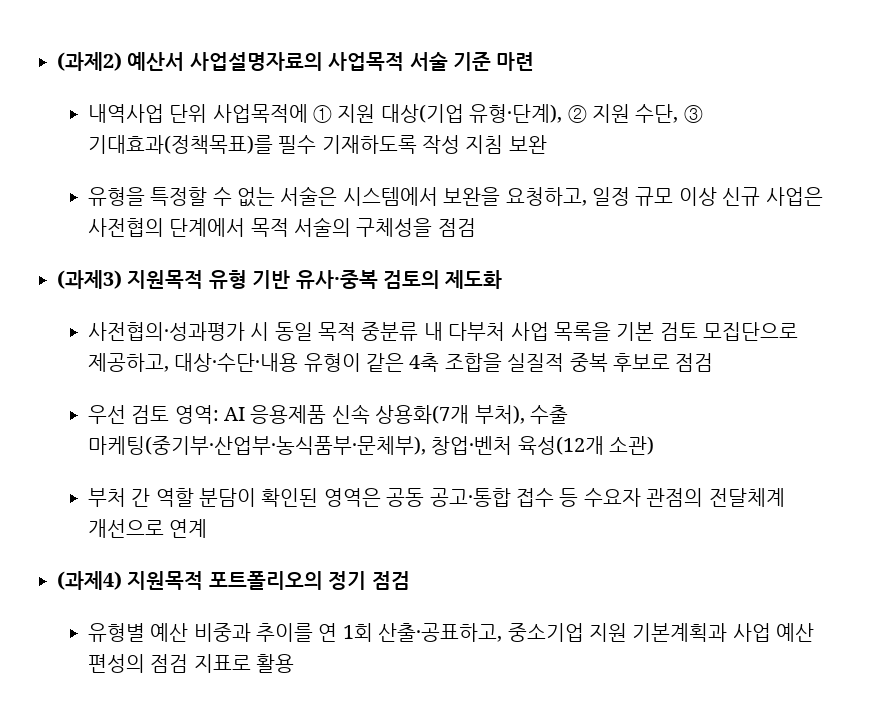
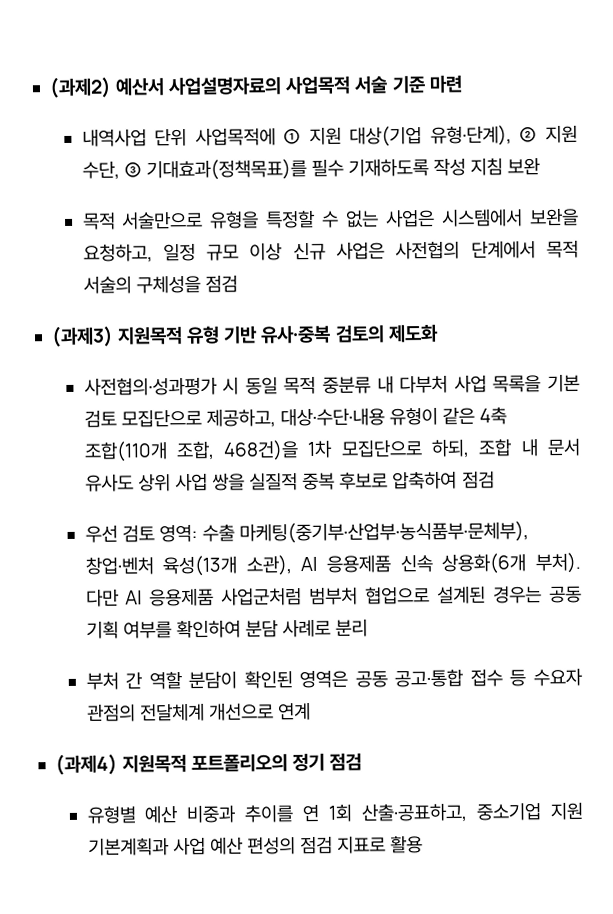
(547, 144) none -> [81,211,204,230] 목적 서술만으로
[280,186,338,206] 서술은 -> [385,209,436,228] 사업은
[444,353,502,372] 조합을 -> [83,438,580,462] [84,473,245,492] 조합(110개 조합, 468건)을 1차 모집단으로 하되, 조합 내 문서 유사도 상위 사업 쌍을
(671, 362) none -> [392,470,458,490] 압축하여
[224,404,569,424] [87,436,655,455] AI 응용제품 신속 상용화(7개 부처), 수출 마케팅(중기부·산업부·농식품부·문체부), 창업·벤처 육성(12개 소관) -> [201,521,530,544] [84,552,581,577] [85,585,582,607] [85,619,369,639] 수출 마케팅(중기부·산업부·농식품부·문체부), 창업·벤처 육성(13개 소관), AI 응용제품 신속 상용화(6개 부처). 다만 AI 응용제품 사업군처럼 범부처 협업으로 설계된 경우는 공동 기획 여부를 확인하여 분담 사례로 분리

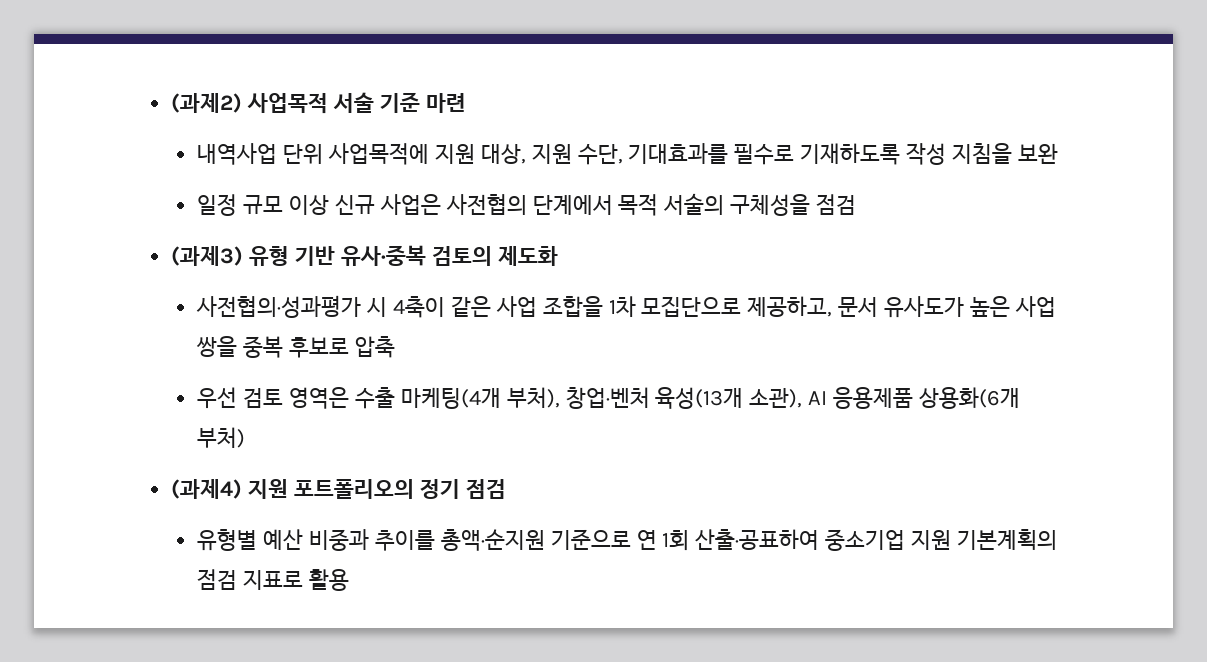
[115,76,283,96] 예산서 사업설명자료의 -> (243, 103) none
[283,125,578,147] [81,158,344,181] ① 지원 대상(기업 유형·단계), ② 지원 수단, ③ 기대효과(정책목표)를 필수 -> [434,143,795,165] 지원 대상, 지원 수단, 기대효과를 필수로
[470,157,504,176] 지침 -> [952,143,1013,164] 지침을
[81,208,579,230] [82,243,153,263] 목적 서술만으로 유형을 특정할 수 없는 사업은 시스템에서 보완을 요청하고, -> (1059, 153) none
[117,326,184,345] 지원목적 -> (244, 256) none
[244,374,580,395] [83,406,508,428] [83,438,580,462] [84,474,171,492] 동일 목적 중분류 내 다부처 사업 목록을 기본 검토 모집단으로 제공하고, 대상·수단·내용 유형이 같은 4축 조합(110개 조합, 468건)을 1차 모집단으로 하되, 조합 내 문서 유사도 상위 -> [392,296,1011,318] 4축이 같은 사업 조합을 1차 모집단으로 제공하고, 문서 유사도가 높은
[249,473,299,491] 실질적 -> (237, 346) none
[392,470,495,490] 압축하여 점검 -> [354,336,395,358] 압축
[158,521,530,544] 영역: 수출 마케팅(중기부·산업부·농식품부·문체부), -> [288,387,560,409] 영역은 수출 마케팅(4개 부처),
[399,552,581,574] [85,585,582,607] [85,619,369,639] [85,668,584,690] [86,702,311,722] 신속 상용화(6개 부처). 다만 AI 응용제품 사업군처럼 범부처 협업으로 설계된 경우는 공동 기획 여부를 확인하여 분담 사례로 분리 // 부처 간 역할 분담이 확인된 영역은 공동 공고·통합 접수 등 수요자 관점의 전달체계 개선으로 연계 -> [919,387,1021,409] [196,427,245,448] 상용화(6개 부처)
[122,753,188,773] 지원목적 -> [248,479,289,499] 지원
(294, 814) none -> [440,529,631,551] 총액·순지원 기준으로
[361,802,468,823] 산출·공표하고, -> [695,529,820,550] 산출·공표하여
[87,837,296,856] 기본계획과 사업 예산 편성의 -> [957,529,1058,550] 기본계획의

